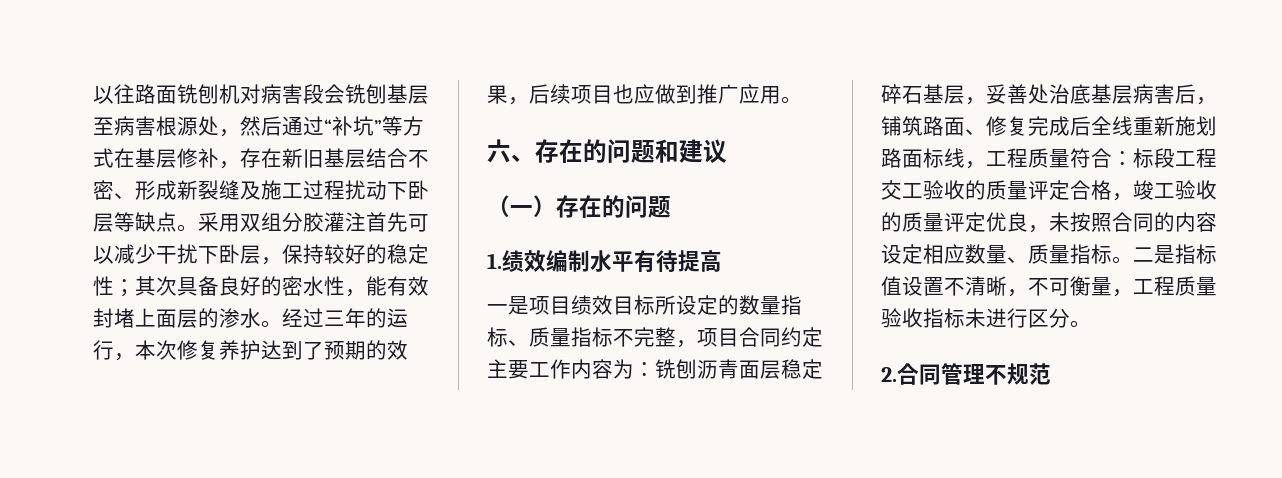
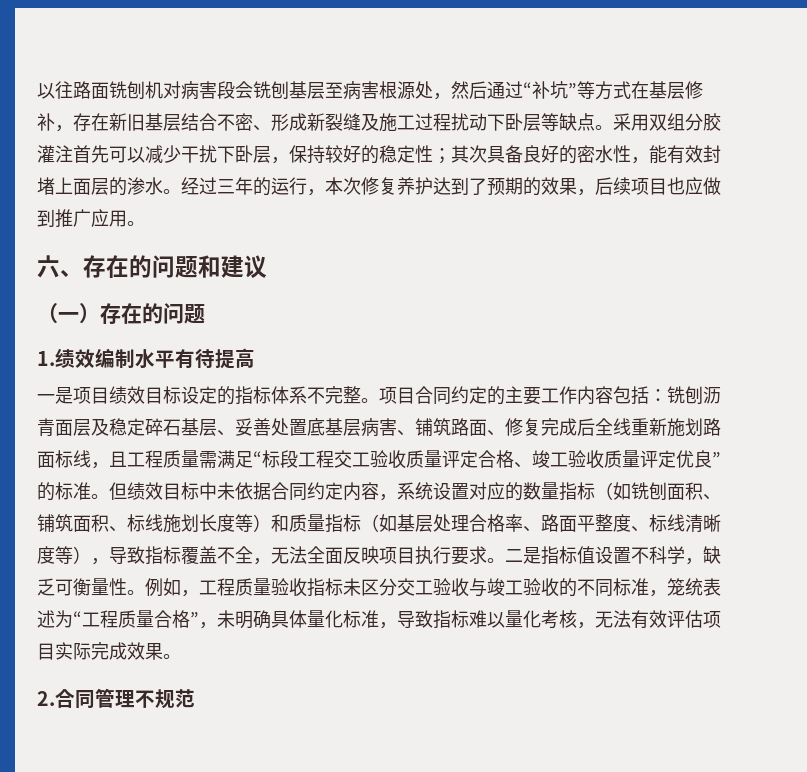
[655,295,802,315] [487,327,697,348] 所设定的数量指标、质量指标不完整， -> [181,386,379,405] 设定的指标体系不完整。
(823, 337) none -> [487,386,505,405] 的
[613,359,634,379] 为 -> [613,386,649,404] 包括
(781, 369) none -> [91,418,109,436] 及
[965,84,1070,105] ，妥善处治 -> [217,418,307,436] 、妥善处置
[1175,84,1217,105] 后， -> [397,430,415,436] 、
[986,148,1133,168] 工程质量符合： -> [109,450,262,468] 且工程质量需满足“
[965,180,986,200] 的 -> (406, 459) none
[1112,180,1217,201] [881,212,902,232] ，竣工验收的 -> [514,450,604,469] 、竣工验收
[1028,212,1217,233] [881,244,1112,264] ，未按照合同的内容设定相应数量、质量指标 -> [712,452,721,466] [37,482,721,501] [37,514,721,533] [37,546,487,565] ”的标准。但绩效目标中未依据合同约定内容，系统设置对应的数量指标（如铣刨面积、铺筑面积、标线施划长度等）和质量指标（如基层处理合格率、路面平整度、标线清晰度等），导致指标覆盖不全，无法全面反映项目执行要求
[965,276,1112,297] 清晰，不可衡量 -> [649,546,721,565] [37,578,181,597] 科学，缺乏可衡量性。例如
[986,308,1070,328] 进行区分 -> [361,578,721,597] [37,610,721,629] [37,642,163,660] 区分交工验收与竣工验收的不同标准，笼统表述为“工程质量合格”，未明确具体量化标准，导致指标难以量化考核，无法有效评估项目实际完成效果

